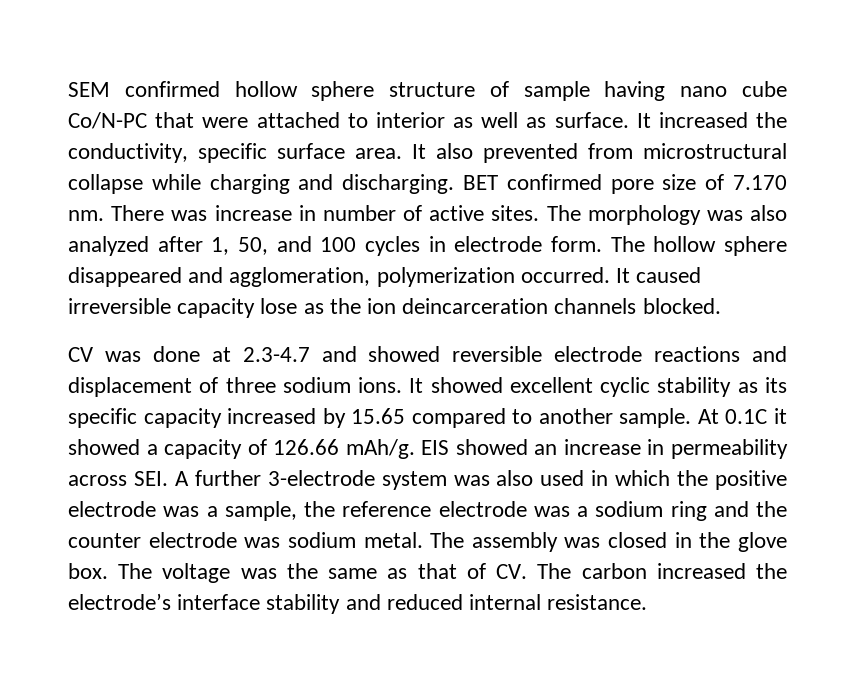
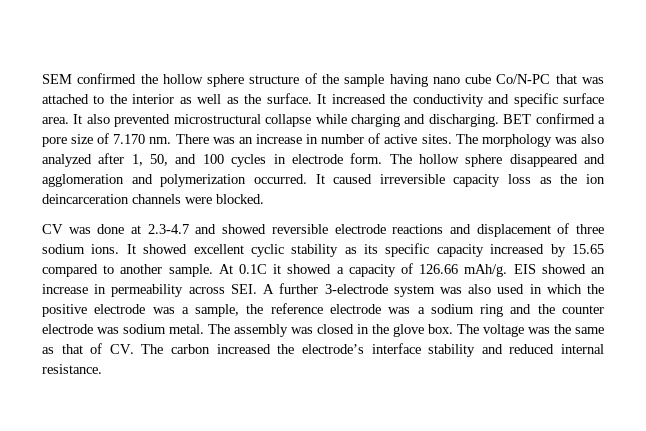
(220, 89) none -> [140,74,158,84] the
(509, 89) none -> [322,74,339,84] the
[202,117,249,128] were -> [582,77,604,84] was
(368, 120) none -> [109,94,127,104] the
(547, 122) none -> [244,94,262,104] the
[68,143,188,163] conductivity, -> [412,94,510,107] conductivity and
[588,143,633,159] from -> (171, 120) none
(602, 182) none -> [598,117,606,124] a
(208, 215) none -> [238,137,253,144] an
[229,267,371,287] agglomeration, -> [42,174,153,187] agglomeration and
[260,298,298,314] lose -> [508,174,532,184] loss
(637, 306) none -> [185,197,212,204] were

